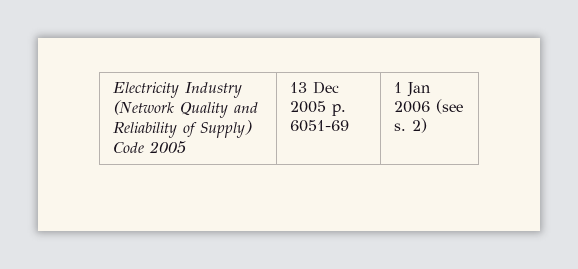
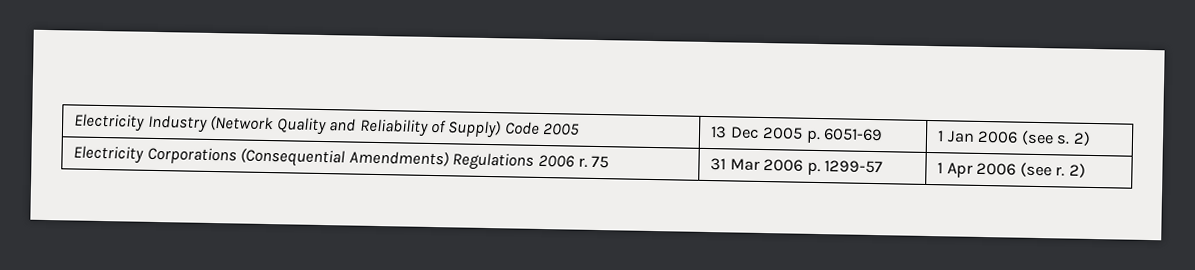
(427, 125) none -> [73,145,610,171] [710,158,884,176] [937,162,1086,178] // Electricity Corporations (Consequential Amendments) Regulations 2006 r. 75 | 31 Mar 2006 p. 1299-57 | 1 Apr 2006 (see r. 2)

